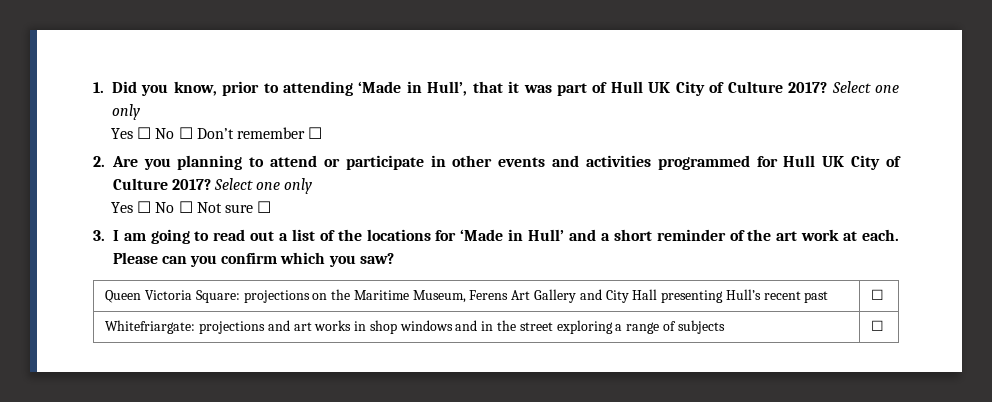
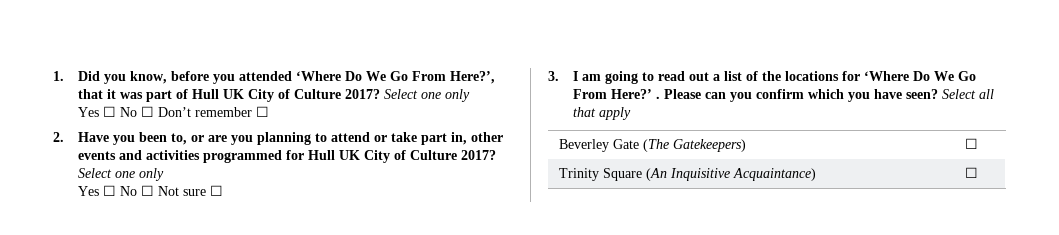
[222,81,468,96] prior to attending ‘Made in Hull’, -> [171,71,496,84] before you attended ‘Where Do We Go From Here?’,
[111,156,138,167] Are -> [78,132,228,145] Have you been to, or are
[345,155,446,170] participate in -> [391,132,468,145] take part in,
[460,229,899,241] ‘Made in Hull’ and a short reminder of the art work at each. -> [864,71,977,81] [573,89,661,99] ‘Where Do We Go From Here?’ .
[359,253,394,264] [105,289,829,303] [871,289,885,300] [105,320,725,334] saw? // Queen Victoria Square: projections on the Maritime Museum, Ferens Art Gallery and City Hall presenting Hull’s recent past | ☐ // Whitefriargate: projections and art works in shop windows and in the street exploring a range of subjects -> [874,89,995,99] [573,107,632,120] [558,139,746,152] [964,138,978,149] [558,168,816,181] have seen? Select all that apply // Beverley Gate (The Gatekeepers) | ☐ // Trinity Square (An Inquisitive Acquaintance)

